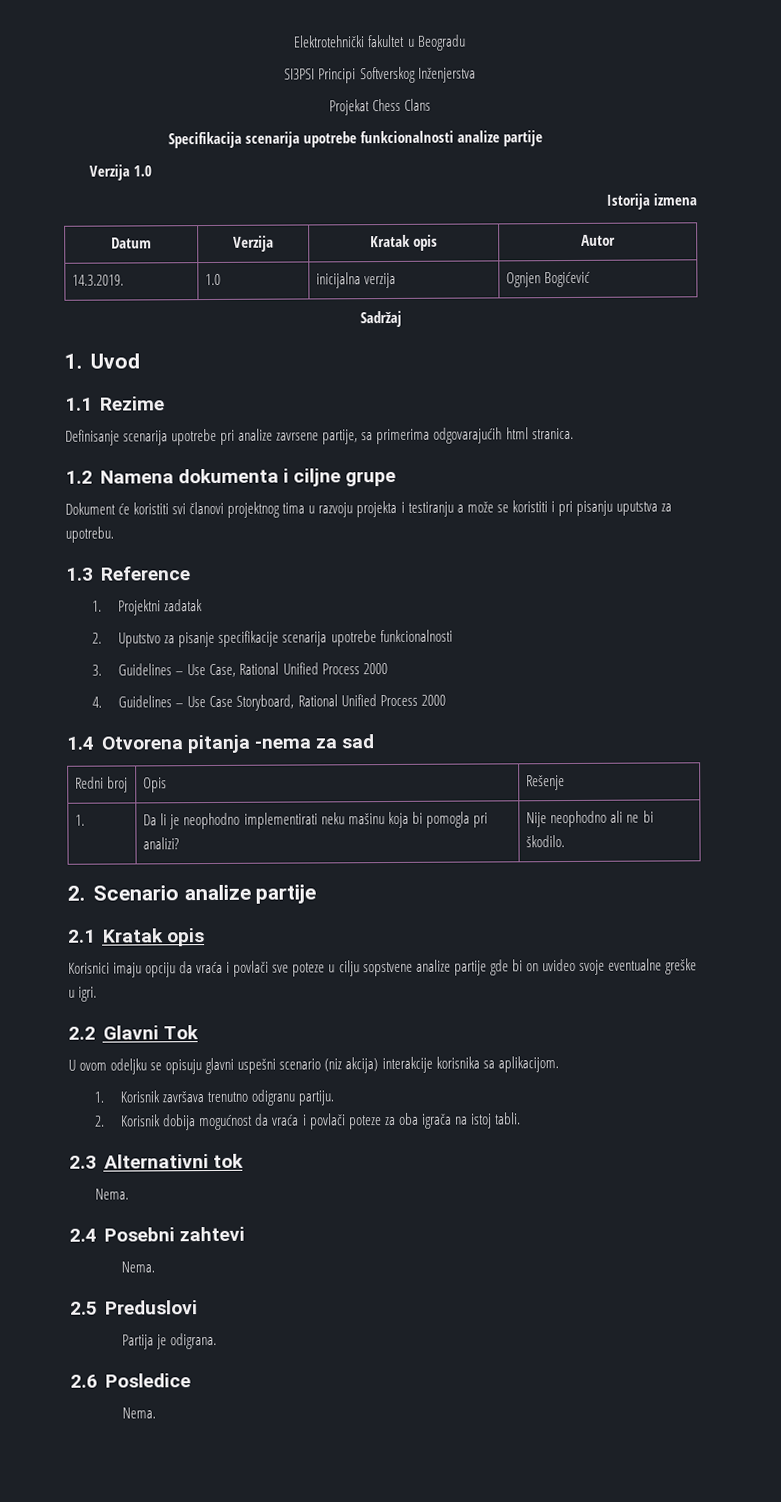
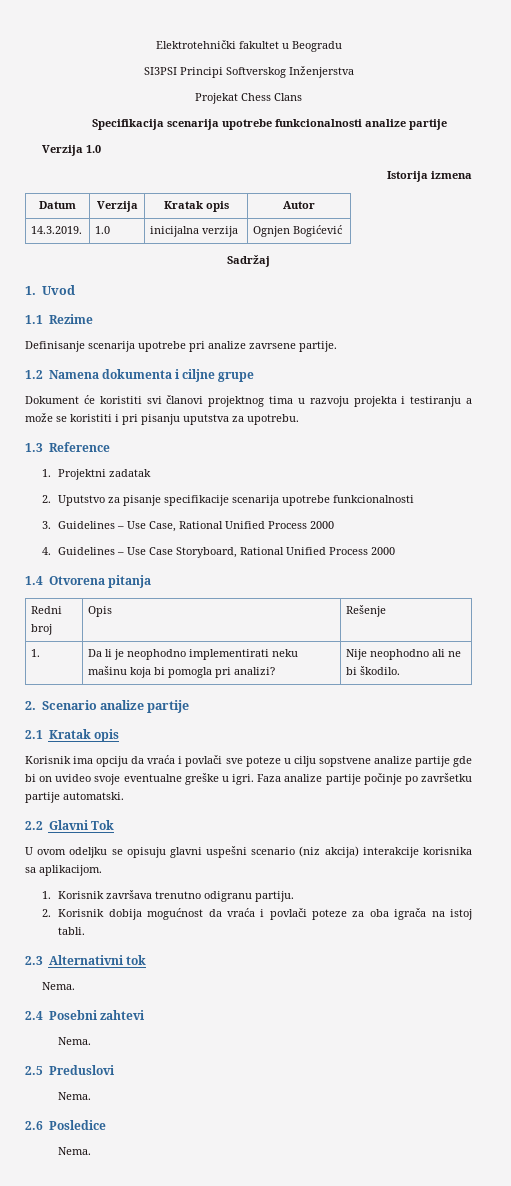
[322,427,574,445] partije, sa primerima odgovarajućih html stranica. -> [299,341,337,352] partije.
[253,734,375,749] -nema za sad -> (151, 581) none
[68,962,143,978] Korisnici imaju -> [25,756,94,764] Korisnik ima
(98, 994) none -> [257,773,472,785] [25,792,124,803] Faza analize partije počinje po završetku partije automatski.
[122,1332,218,1350] Partija je odigrana. -> [58,1092,92,1100] Nema.

